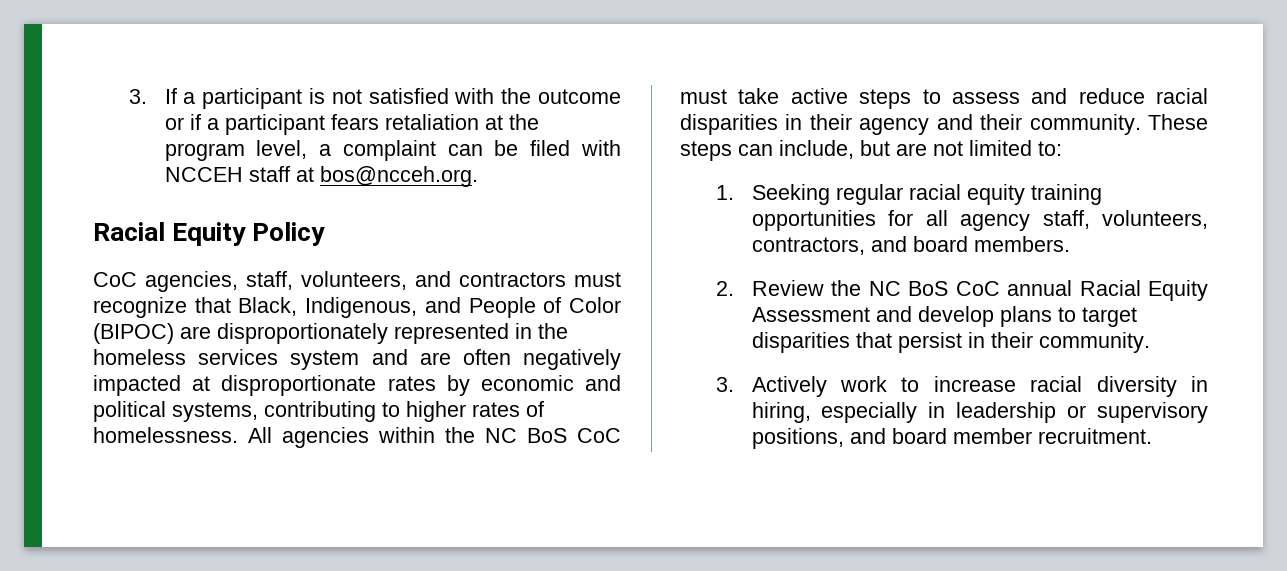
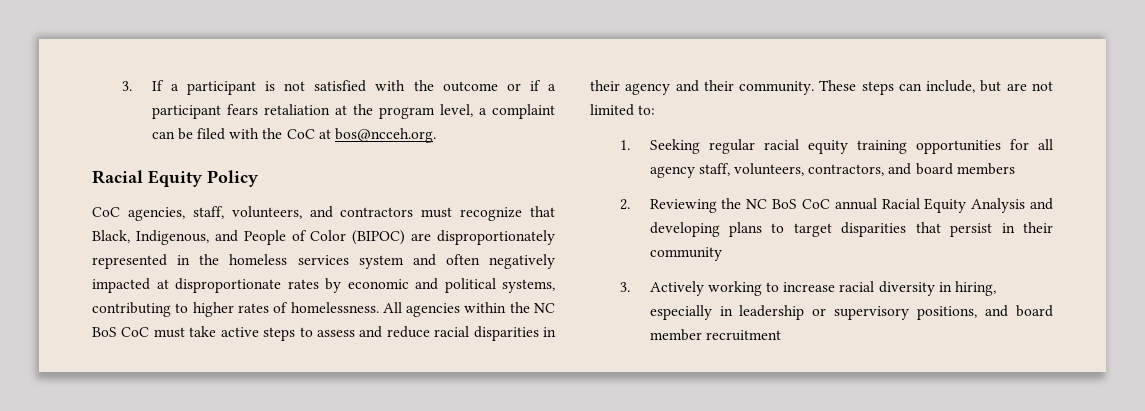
[164,166,290,182] NCCEH staff -> [262,128,315,139] the CoC
[419,352,451,365] are -> (436, 260) none
[973,236,1070,252] members. -> [956,163,1015,175] members
[751,280,824,296] Review -> [649,199,717,213] Reviewing
[751,306,994,327] Assessment and develop -> [971,198,1053,213] [649,222,720,237] Analysis and developing
[1038,332,1150,353] community. -> [649,247,722,261] community
[839,376,887,392] work -> [707,281,762,296] working
[1037,428,1152,444] recruitment. -> [705,330,781,341] recruitment

